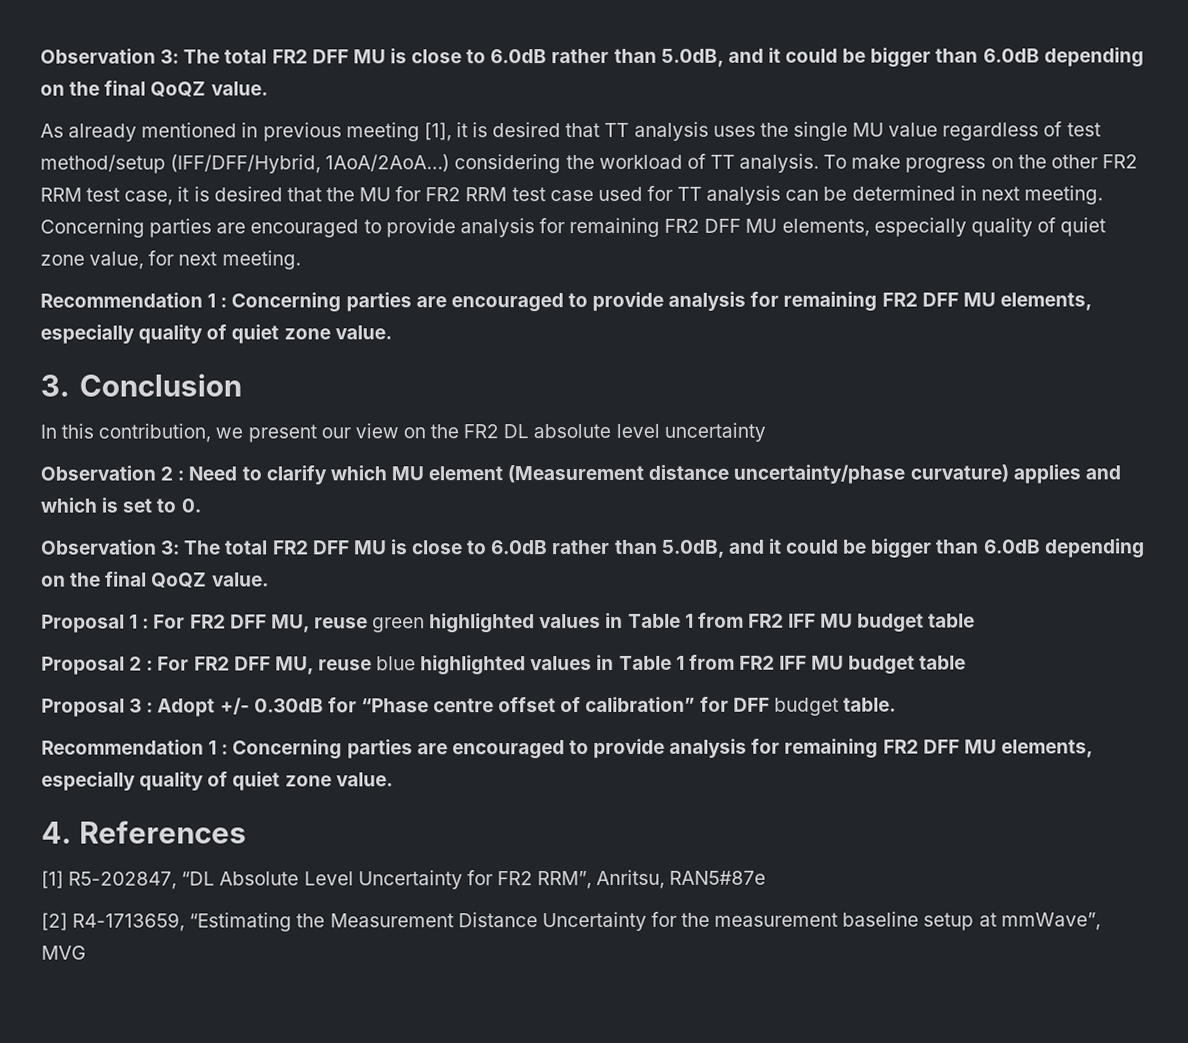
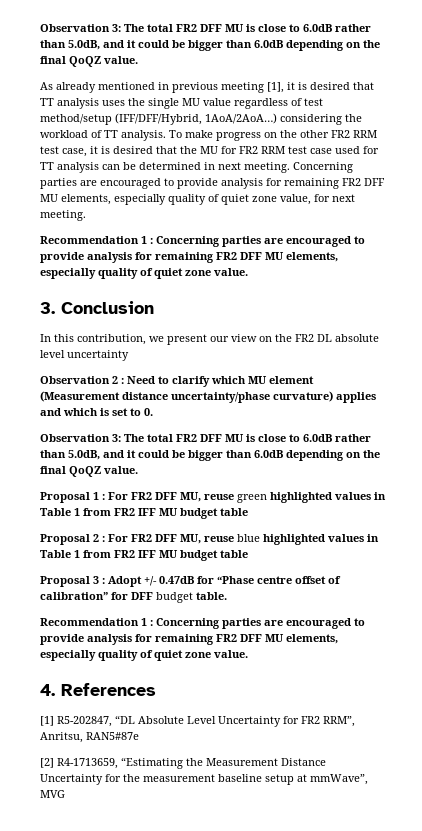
[253,698,324,713] 0.30dB -> [159,576,194,584] 0.47dB

